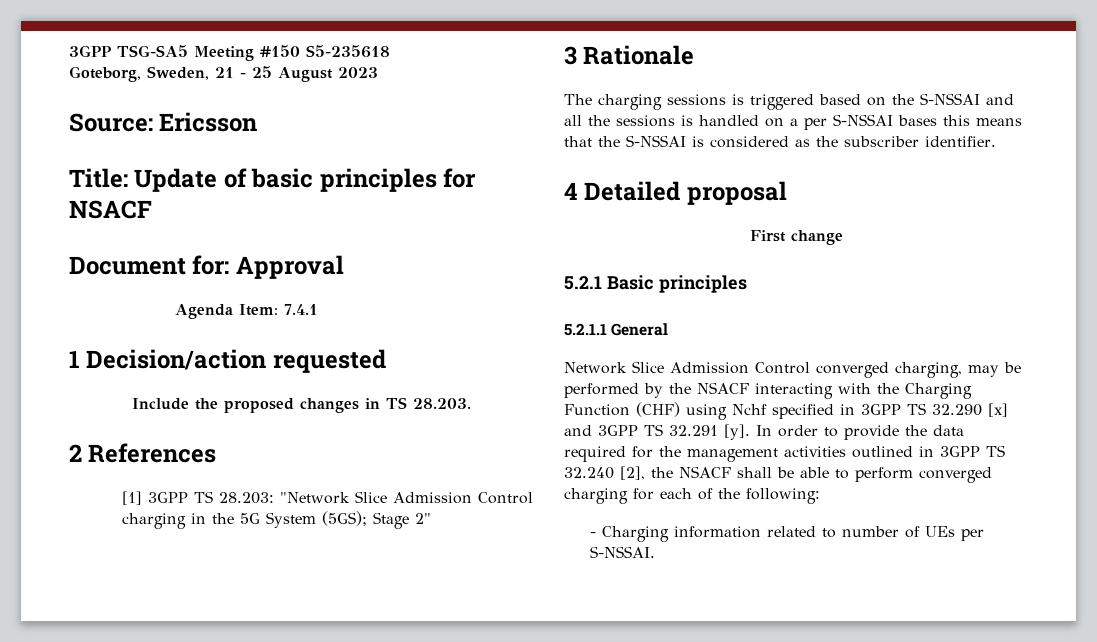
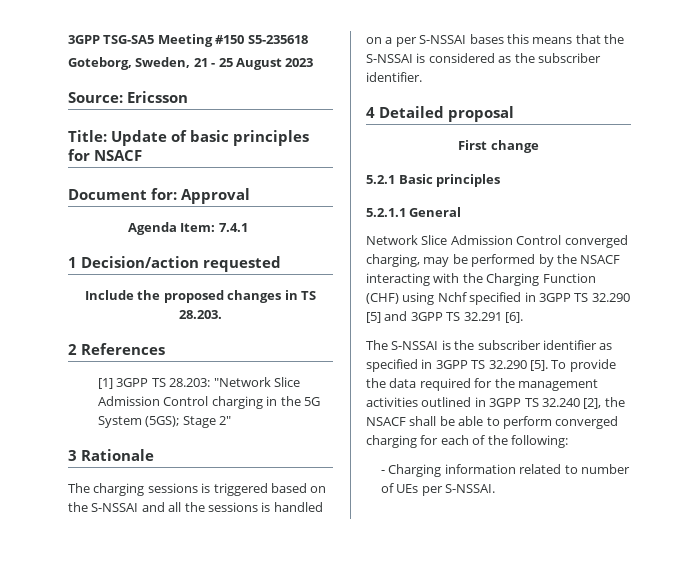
[988,403,1008,417] [x] -> [366,312,381,323] [5]
[724,424,838,440] [y]. In order to -> [504,312,523,323] [366,340,613,350] [366,359,567,372] [6]. // The S-NSSAI is the subscriber identifier as specified in 3GPP TS 32.290 [5]. To

